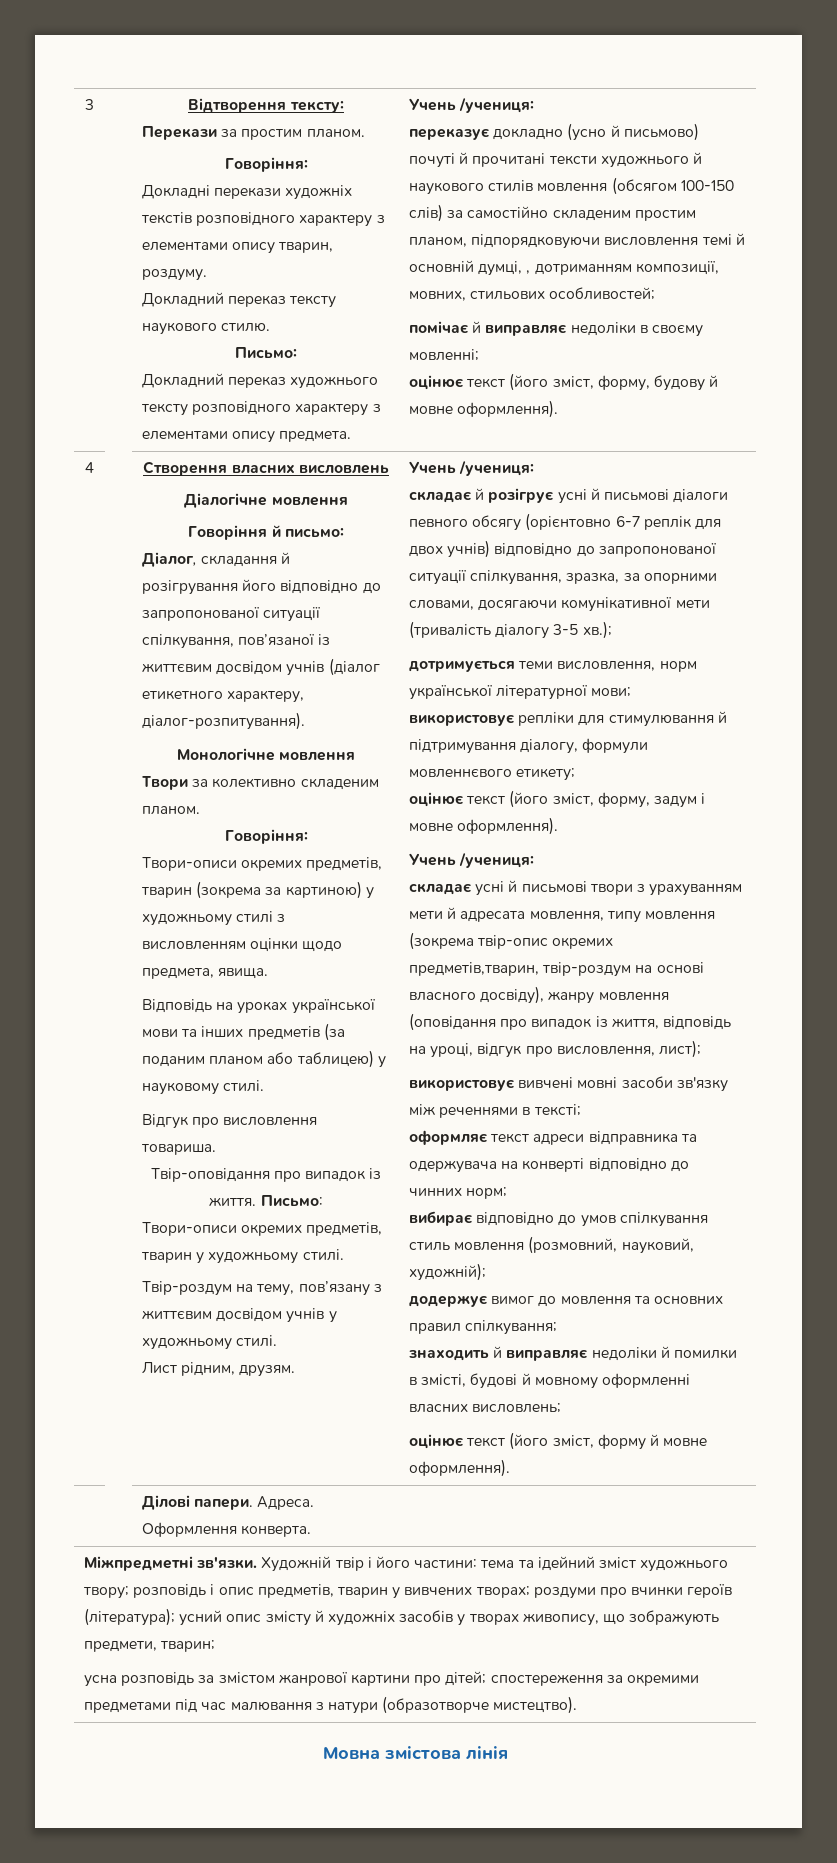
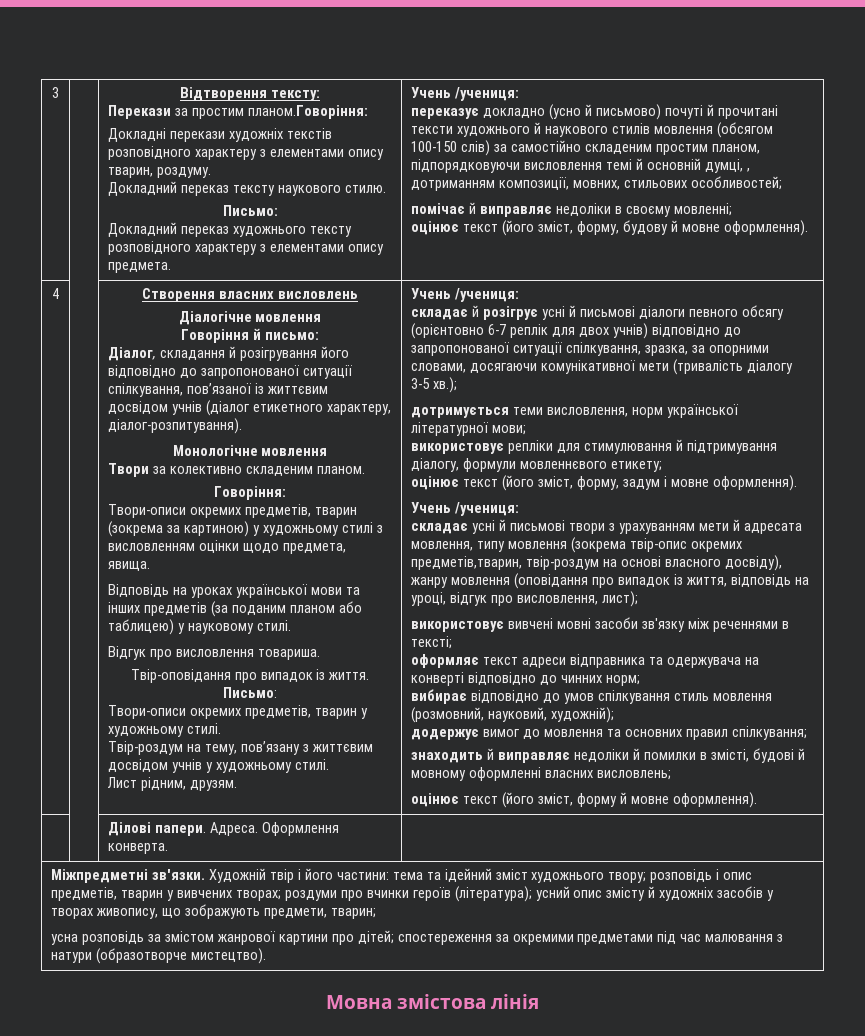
[306,129,365,138] [224,157,308,172] планом. // Говоріння: -> [248,105,369,119] планом.Говоріння:

